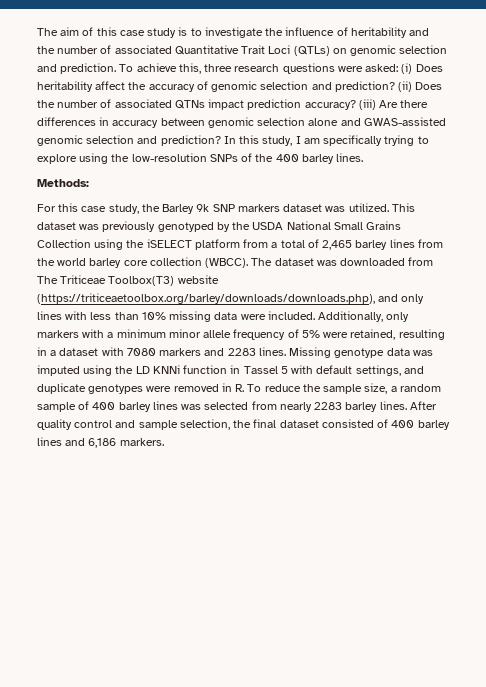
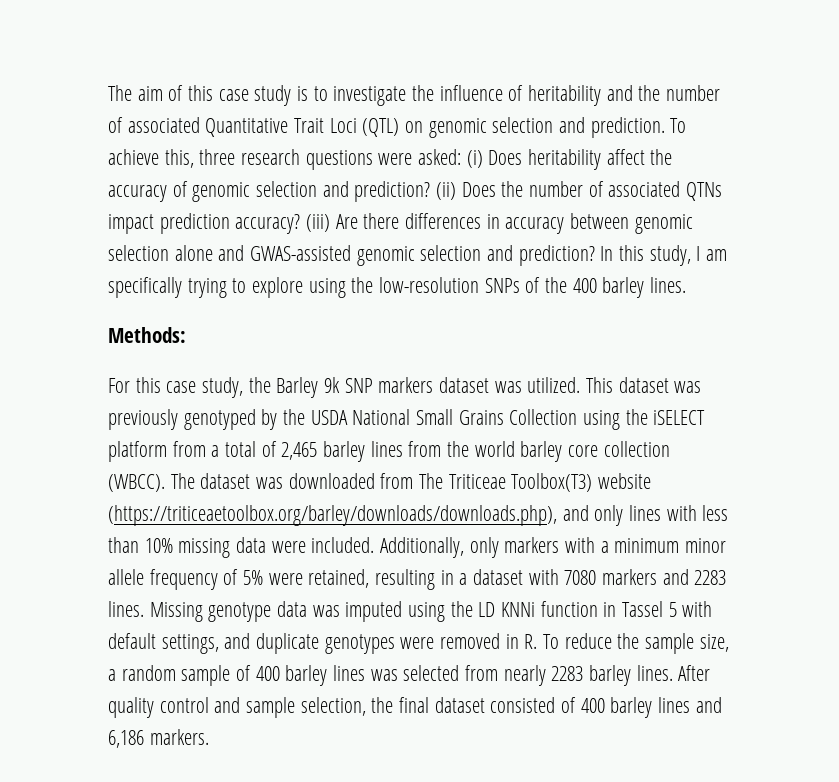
[293,46,330,56] (QTLs) -> [362,118,400,137] (QTL)

